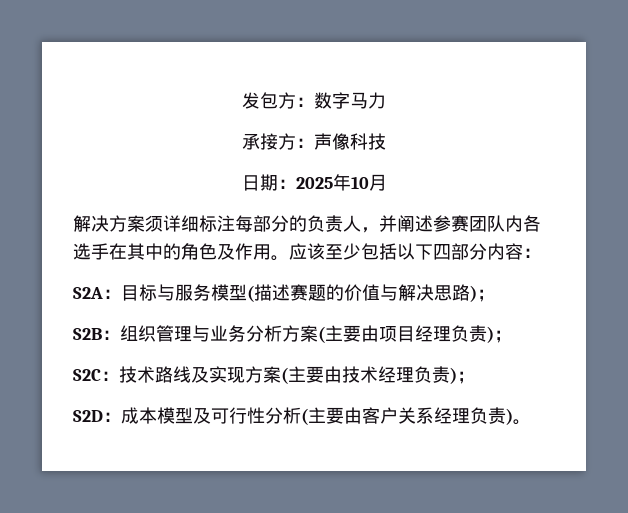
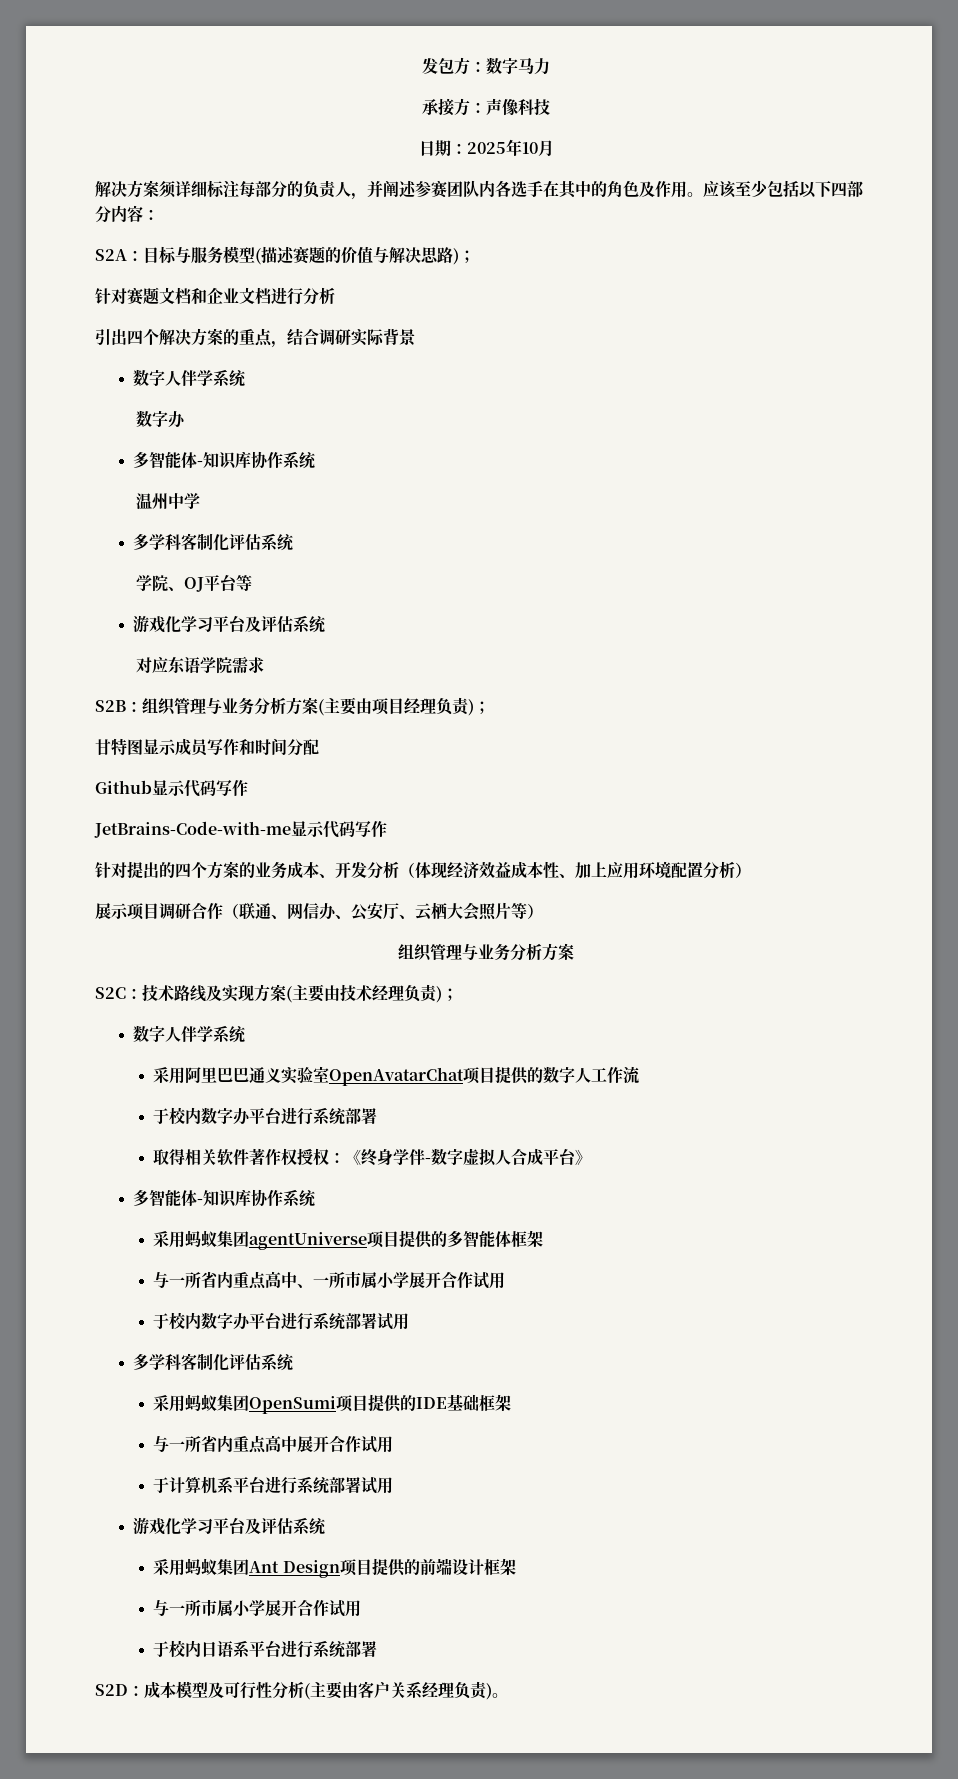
(495, 295) none -> [95,287,335,305] [95,328,416,348] [133,369,247,387] [135,410,186,428] [133,451,317,470] [135,493,200,510] [133,533,295,551] [135,574,252,592] [133,615,327,633] [135,656,264,674] // 针对赛题文档和企业文档进行分析 // 引出四个解决方案的重点，结合调研实际背景 // 数字人伴学系统 // 数字办 // 多智能体-知识库协作系统 // 温州中学 // 多学科客制化评估系统 // 学院、OJ平台等 // 游戏化学习平台及评估系统 // 对应东语学院需求
(512, 336) none -> [95,738,319,757] [95,779,248,797] [94,820,387,838] [95,861,751,879] [95,902,543,921] [398,943,574,962] // 甘特图显示成员写作和时间分配 // Github显示代码写作 // JetBrains-Code-with-me显示代码写作 // 针对提出的四个方案的业务成本、开发分析（体现经济效益成本性、加上应用环境配置分析） // 展示项目调研合作（联通、网信办、公安厅、云栖大会照片等） // 组织管理与业务分析方案
(475, 377) none -> [133,1025,247,1043] [153,1066,641,1086] [153,1107,378,1125] [153,1148,592,1166] [133,1189,317,1208] [153,1230,544,1250] [153,1271,506,1289] [153,1312,410,1330] [133,1353,295,1371] [153,1394,512,1414] [153,1435,394,1453] [153,1476,394,1494] [133,1517,327,1535] [153,1558,516,1578] [153,1599,362,1617] [153,1640,378,1658] // 数字人伴学系统 // 采用阿里巴巴通义实验室OpenAvatarChat项目提供的数字人工作流 // 于校内数字办平台进行系统部署 // 取得相关软件著作权授权：《终身学伴-数字虚拟人合成平台》 // 多智能体-知识库协作系统 // 采用蚂蚁集团agentUniverse项目提供的多智能体框架 // 与一所省内重点高中、一所市属小学展开合作试用 // 于校内数字办平台进行系统部署试用 // 多学科客制化评估系统 // 采用蚂蚁集团OpenSumi项目提供的IDE基础框架 // 与一所省内重点高中展开合作试用 // 于计算机系平台进行系统部署试用 // 游戏化学习平台及评估系统 // 采用蚂蚁集团Ant Design项目提供的前端设计框架 // 与一所市属小学展开合作试用 // 于校内日语系平台进行系统部署

